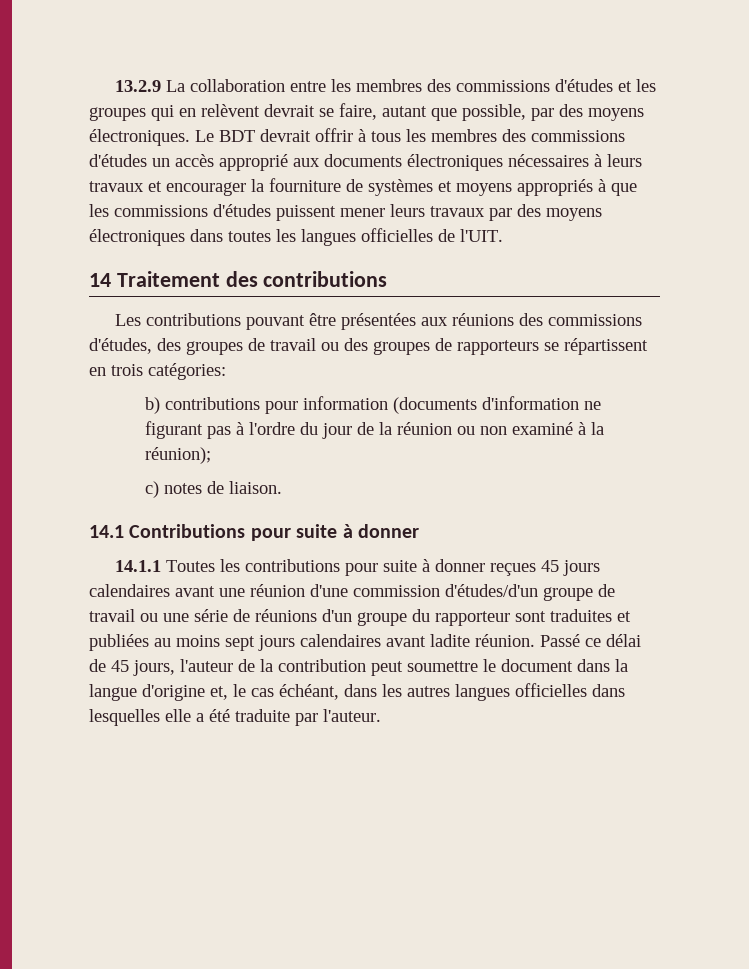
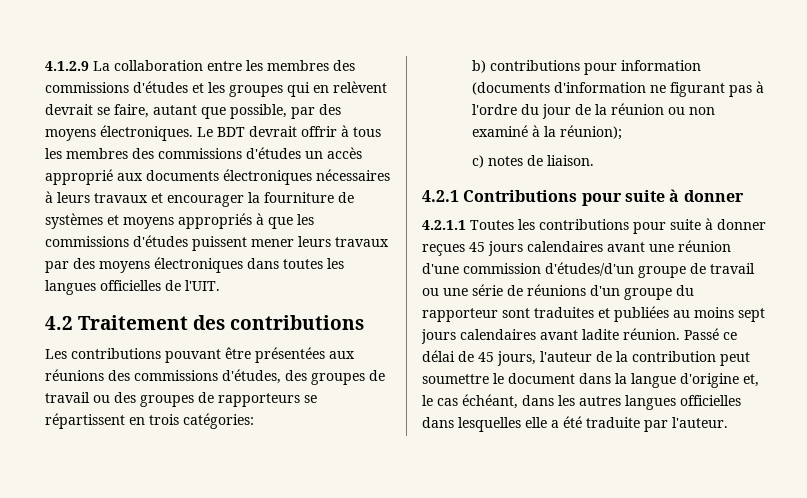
[115,80,162,92] 13.2.9 -> [45,61,89,71] 4.1.2.9
[89,273,111,287] 14 -> [45,316,73,330] 4.2
[89,525,124,538] 14.1 -> [422,190,459,202] 4.2.1
[115,560,162,572] 14.1.1 -> [422,220,466,230] 4.2.1.1

